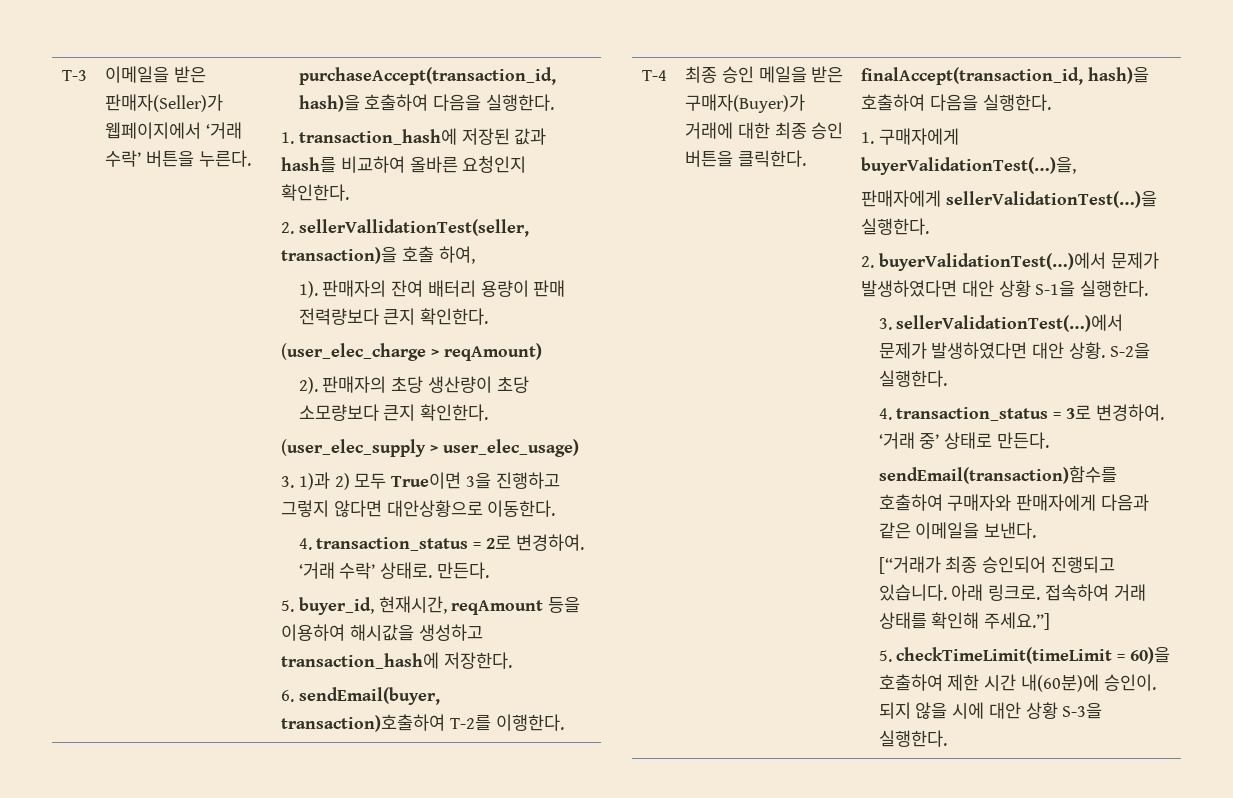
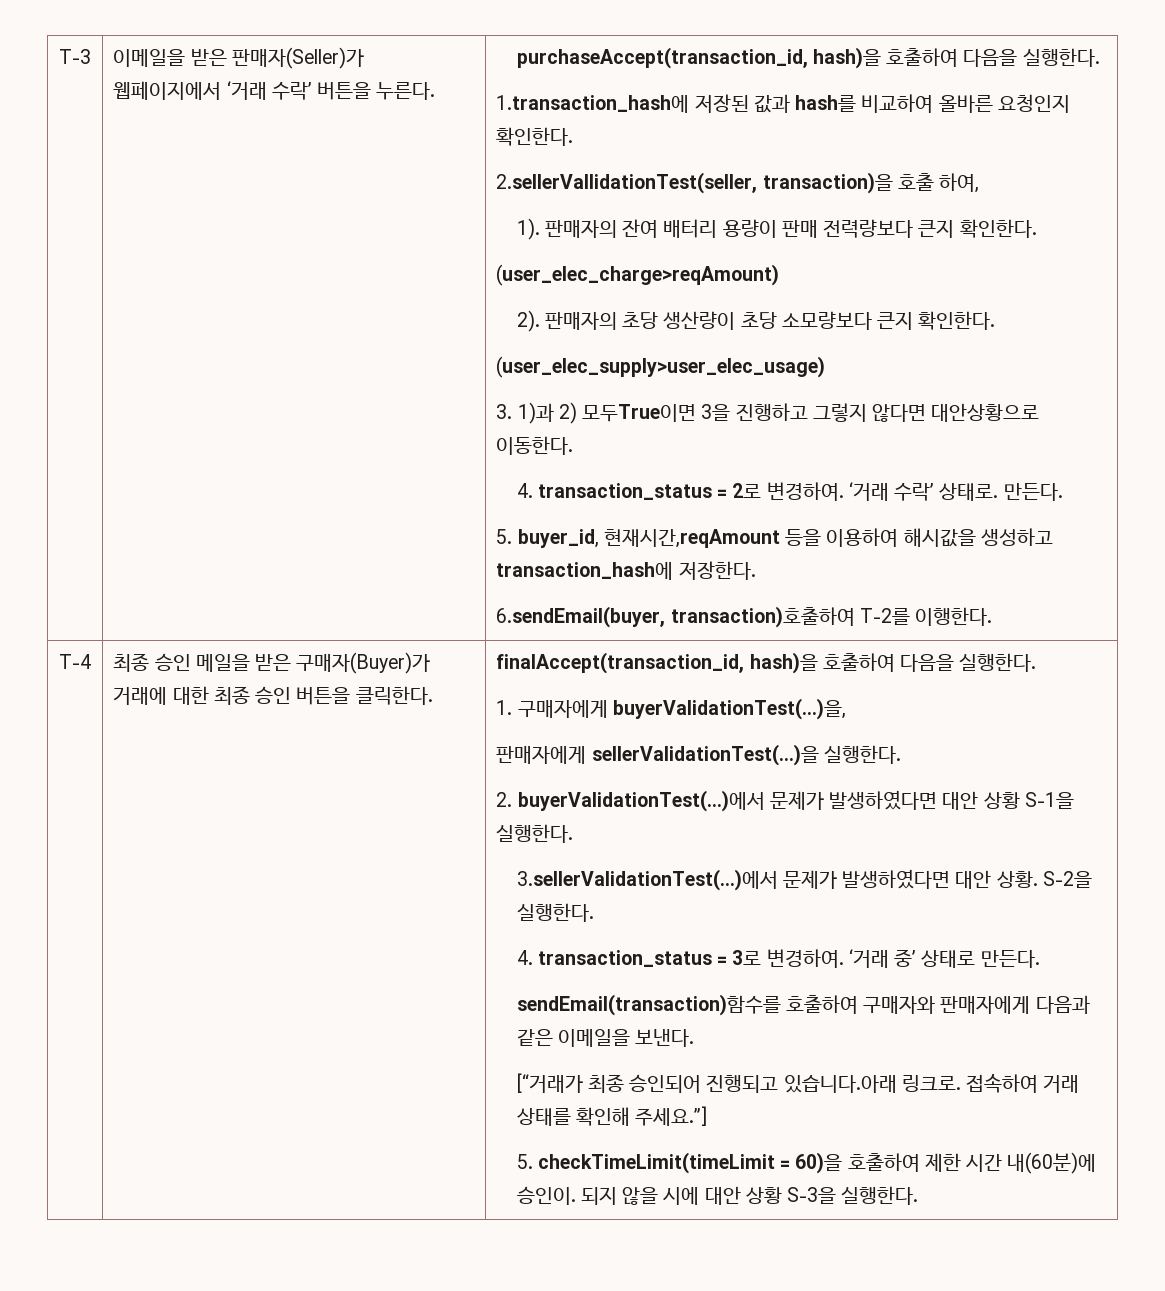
[281,128,457,145] 1. transaction_hash에 -> [496,95,690,113] 1.transaction_hash에
[281,219,529,237] 2. sellerVallidationTest(seller, -> [496,172,758,194] 2.sellerVallidationTest(seller,
[281,343,542,361] (user_elec_charge > reqAmount) -> [496,264,780,286] (user_elec_charge>reqAmount)
[281,439,579,457] (user_elec_supply > user_elec_usage) -> [496,356,826,378] (user_elec_supply>user_elec_usage)
[354,472,462,489] 모두 True이면 -> [582,404,697,422] 모두True이면
[378,596,544,615] 현재시간, reqAmount -> [603,529,780,548] 현재시간,reqAmount
[281,687,440,705] 6. sendEmail(buyer, -> [496,606,666,628] 6.sendEmail(buyer,
[878,314,1124,332] 3. sellerValidationTest(…)에서 -> [516,869,778,891] 3.sellerValidationTest(…)에서
[878,584,984,601] 있습니다. 아래 -> [783,1075,897,1093] 있습니다.아래

